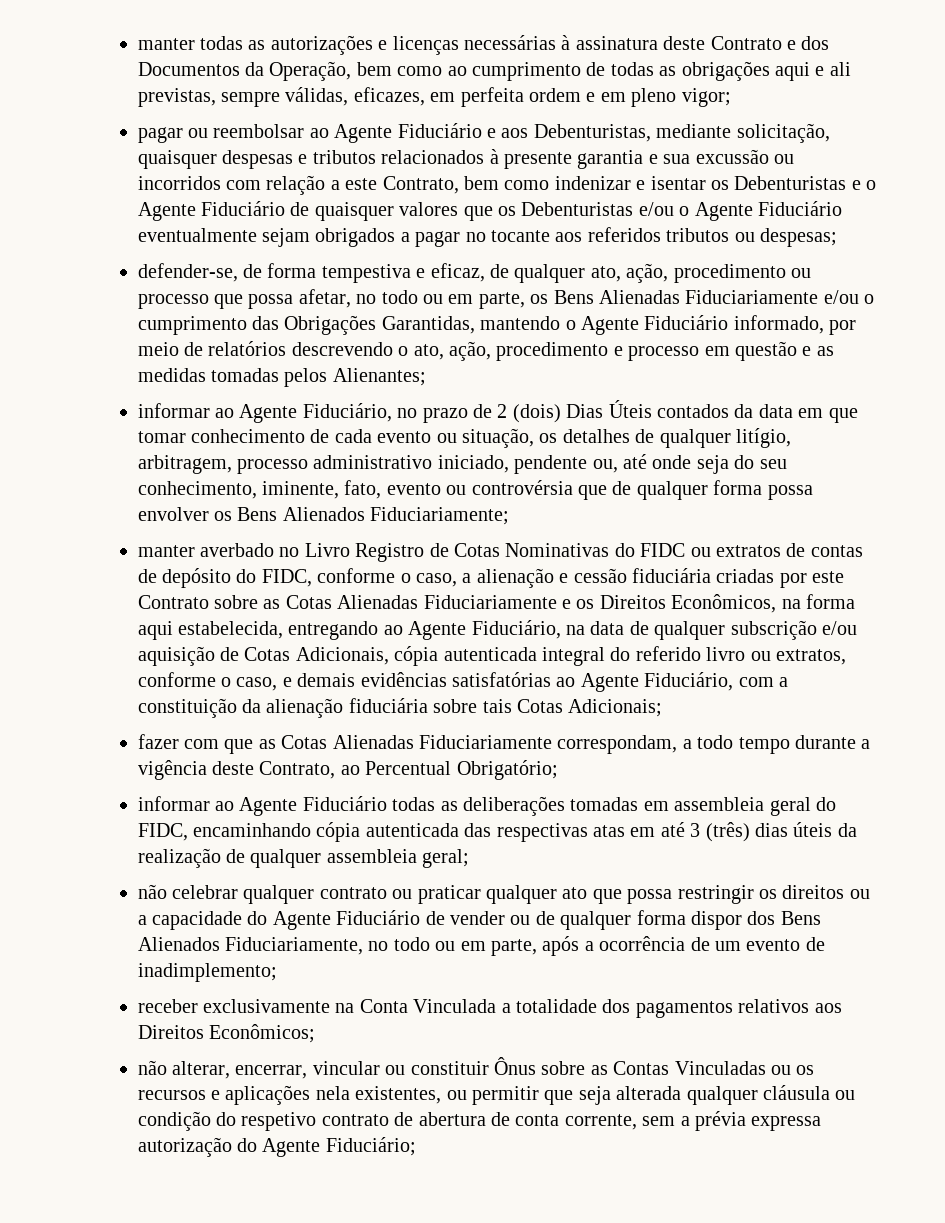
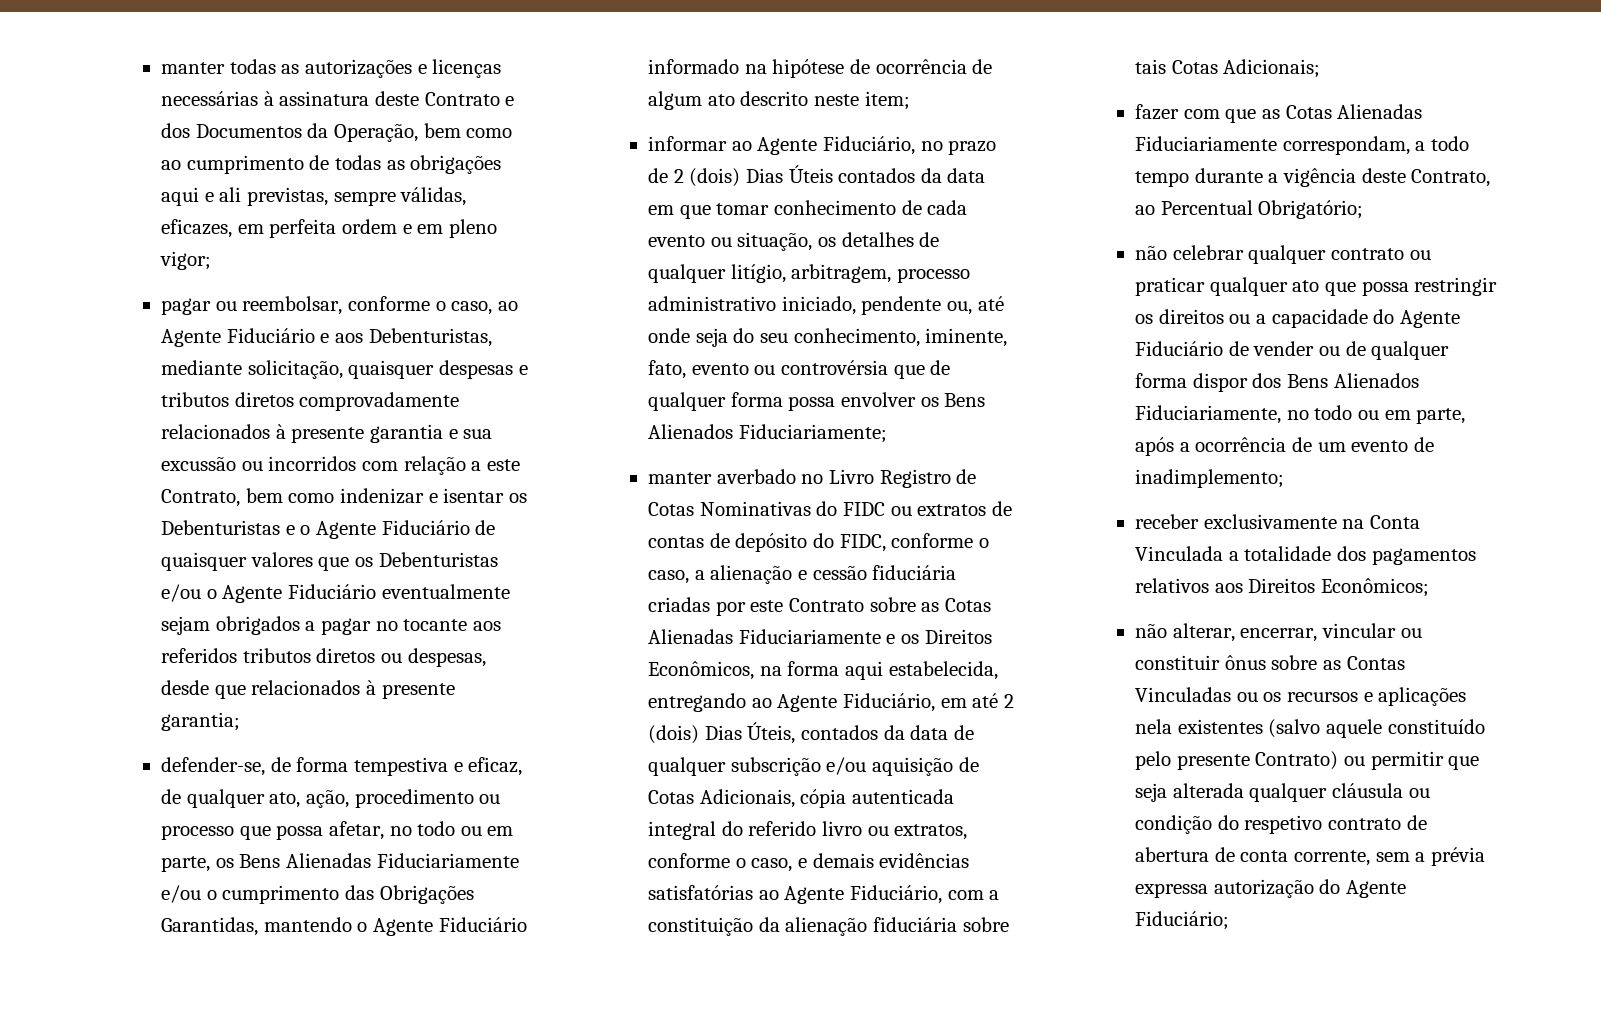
[213,124,305,138] reembolsar -> [242,296,493,315] reembolsar, conforme o caso,
(376, 157) none -> [234,392,460,411] diretos comprovadamente
[734,228,838,247] ou despesas; -> [316,648,486,667] [161,680,455,699] [161,712,241,731] diretos ou despesas, desde que relacionados à presente garantia;
[733,315,857,335] [137,341,834,361] [137,368,426,387] informado, por meio de relatórios descrevendo o ato, ação, procedimento e processo em questão e as medidas tomadas pelos Alienantes; -> [648,59,993,78] [648,91,910,110] informado na hipótese de ocorrência de algum ato descrito neste item;
[566,625,586,635] na -> [940,693,1014,708] [648,722,905,744] em até 2 (dois) Dias Úteis, contados da
[137,796,837,816] [137,822,857,842] [137,848,470,868] // informar ao Agente Fiduciário todas as deliberações tomadas em assembleia geral do FIDC, encaminhando cópia autenticada das respectivas atas em até 3 (três) dias úteis da realização de qualquer assembleia geral; -> (1364, 209) none
[494,1057,537,1075] Ônus -> [1224,655,1266,670] ônus
[355,1086,442,1104] existentes, -> [1177,719,1485,738] [1135,751,1339,770] existentes (salvo aquele constituído pelo presente Contrato)

